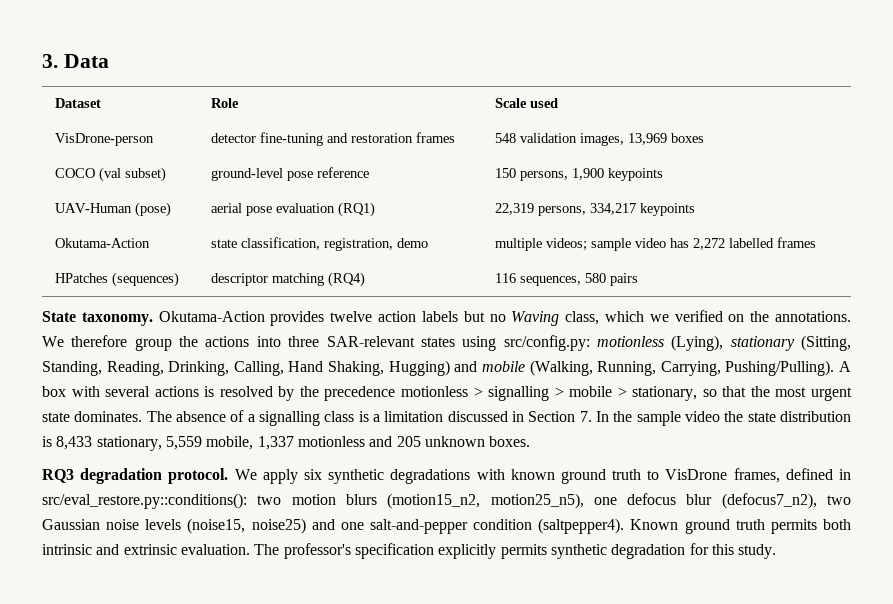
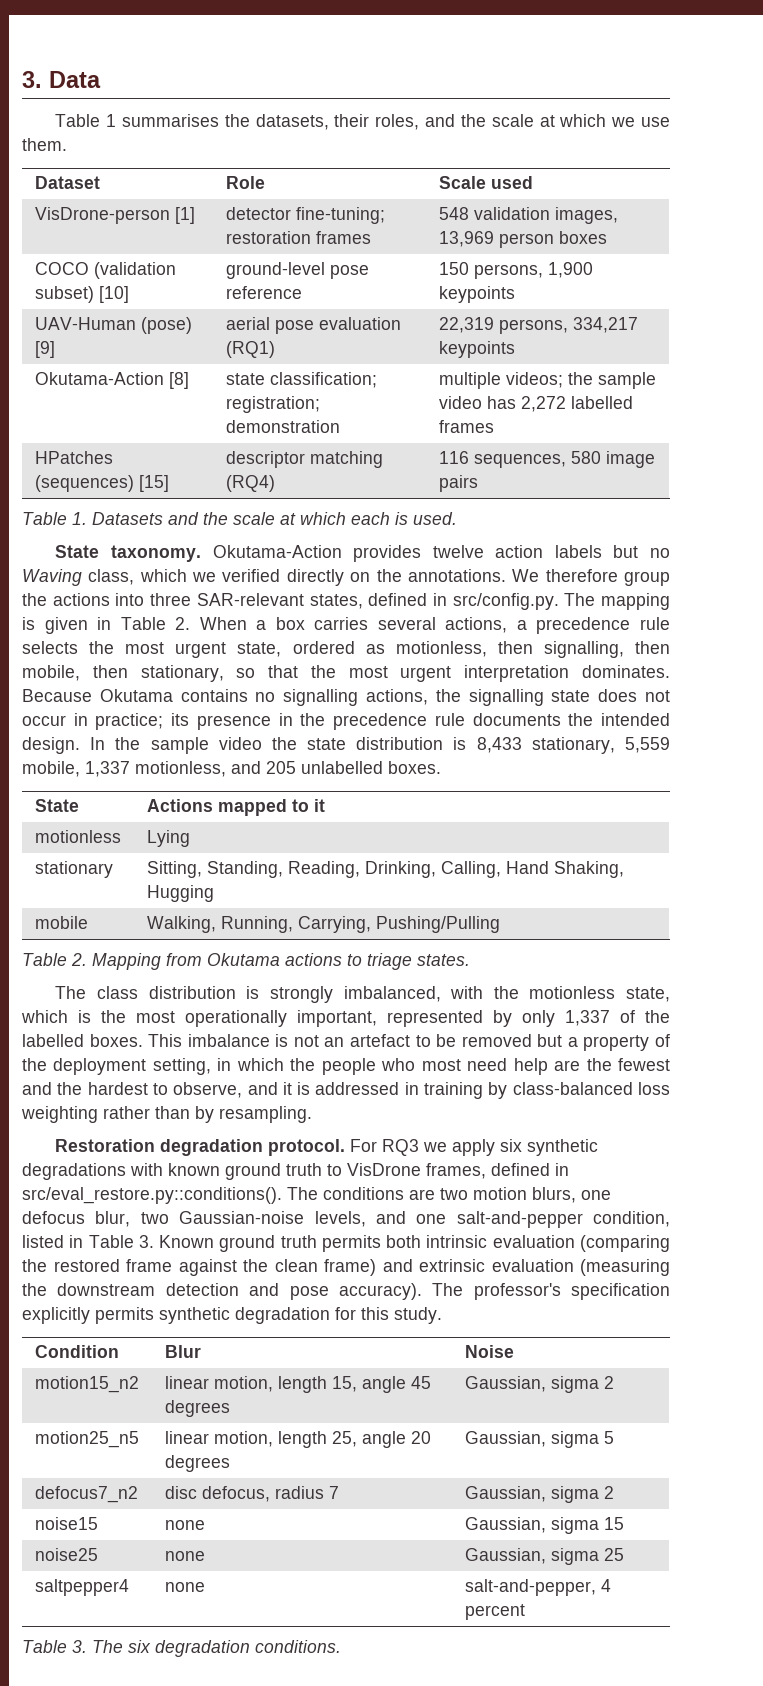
(109, 61) none -> [55,114,670,130] [22,138,67,151] // Table 1 summarises the datasets, their roles, and the scale at which we use them.
(154, 139) none -> [174,207,195,224] [1]
[259,132,348,146] fine-tuning and -> [295,207,385,224] fine-tuning;
(667, 139) none -> [498,233,554,248] person
[98,167,121,182] (val -> [93,262,176,279] (validation
(166, 174) none -> [98,286,129,303] [10]
(171, 209) none -> [34,341,55,358] [9]
[210,237,428,251] | state classification, registration, demo -> [168,372,189,389] [225,372,377,388] [225,396,320,413] [225,420,340,433] [8] | state classification; registration; demonstration
(587, 244) none -> [567,372,593,385] the
(179, 279) none -> [138,475,169,492] [15]
(606, 278) none -> [605,451,655,468] image
(638, 279) none -> [22,512,457,525] // Table 1. Datasets and the scale at which each is used.
(723, 316) none -> [286,569,344,586] directly
[420,335,851,351] [42,360,852,376] [42,386,627,401] states using src/config.py: motionless (Lying), stationary (Sitting, Standing, Reading, Drinking, Calling, Hand Shaking, Hugging) and mobile (Walking, Running, Carrying, Pushing/Pulling). A box with several actions is resolved by the precedence motionless > signalling > mobile > -> [309,593,670,610] [22,617,671,634] [22,641,671,658] [22,665,128,681] states, defined in src/config.py. The mapping is given in Table 2. When a box carries several actions, a precedence rule selects the most urgent state, ordered as motionless, then signalling, then mobile, then
[42,410,592,426] state dominates. The absence of a signalling class is a limitation discussed in Section 7. -> [464,665,670,682] [22,689,670,706] [22,713,671,730] [22,737,80,754] interpretation dominates. Because Okutama contains no signalling actions, the signalling state does not occur in practice; its presence in the precedence rule documents the intended design.
[297,436,365,447] motionless -> [135,761,226,777] motionless,
[424,436,531,447] [42,468,257,484] unknown boxes. // RQ3 degradation protocol. We -> [301,761,441,774] [34,799,79,812] [146,799,325,816] [34,830,121,843] [146,830,190,847] [34,861,113,878] [146,861,624,878] [146,885,214,902] [34,916,88,929] [146,916,500,933] [22,953,470,970] [55,986,671,1003] [21,1010,670,1027] [22,1034,670,1051] [22,1058,670,1075] [22,1082,671,1099] [21,1106,312,1123] [55,1139,448,1156] unlabelled boxes. // State | Actions mapped to it // motionless | Lying // stationary | Sitting, Standing, Reading, Drinking, Calling, Hand Shaking, Hugging // mobile | Walking, Running, Carrying, Pushing/Pulling // Table 2. Mapping from Okutama actions to triage states. // The class distribution is strongly imbalanced, with the motionless state, which is the most operationally important, represented by only 1,337 of the labelled boxes. This imbalance is not an artefact to be removed but a property of the deployment setting, in which the people who most need help are the fewest and the hardest to observe, and it is addressed in training by class-balanced loss weighting rather than by resampling. // Restoration degradation protocol. For RQ3 we
[42,493,851,509] [42,518,625,534] src/eval_restore.py::conditions(): two motion blurs (motion15_n2, motion25_n5), one defocus blur (defocus7_n2), two Gaussian noise levels (noise15, noise25) and one salt-and-pepper condition (saltpepper4). -> [22,1187,611,1204] [22,1211,670,1228] [22,1235,154,1248] src/eval_restore.py::conditions(). The conditions are two motion blurs, one defocus blur, two Gaussian-noise levels, and one salt-and-pepper condition, listed in Table 3.
[96,544,250,555] and extrinsic evaluation. -> [492,1235,670,1252] [22,1259,670,1276] [22,1283,422,1300] evaluation (comparing the restored frame against the clean frame) and extrinsic evaluation (measuring the downstream detection and pose accuracy).
(777, 551) none -> [34,1345,119,1358] [164,1345,201,1358] [464,1345,514,1358] [34,1376,139,1393] [164,1376,431,1393] [164,1400,230,1417] [464,1376,614,1393] [34,1431,139,1448] [164,1431,431,1448] [164,1455,230,1472] [464,1431,614,1448] [34,1486,138,1503] [164,1486,339,1502] [464,1486,614,1503] [34,1517,98,1530] [164,1520,205,1530] [464,1517,624,1534] [34,1548,98,1561] [164,1551,205,1561] [464,1548,624,1565] [34,1579,129,1596] [164,1582,205,1592] [464,1579,611,1596] [464,1604,525,1620] [22,1640,341,1657] // Condition | Blur | Noise // motion15_n2 | linear motion, length 15, angle 45 degrees | Gaussian, sigma 2 // motion25_n5 | linear motion, length 25, angle 20 degrees | Gaussian, sigma 5 // defocus7_n2 | disc defocus, radius 7 | Gaussian, sigma 2 // noise15 | none | Gaussian, sigma 15 // noise25 | none | Gaussian, sigma 25 // saltpepper4 | none | salt-and-pepper, 4 percent // Table 3. The six degradation conditions.

